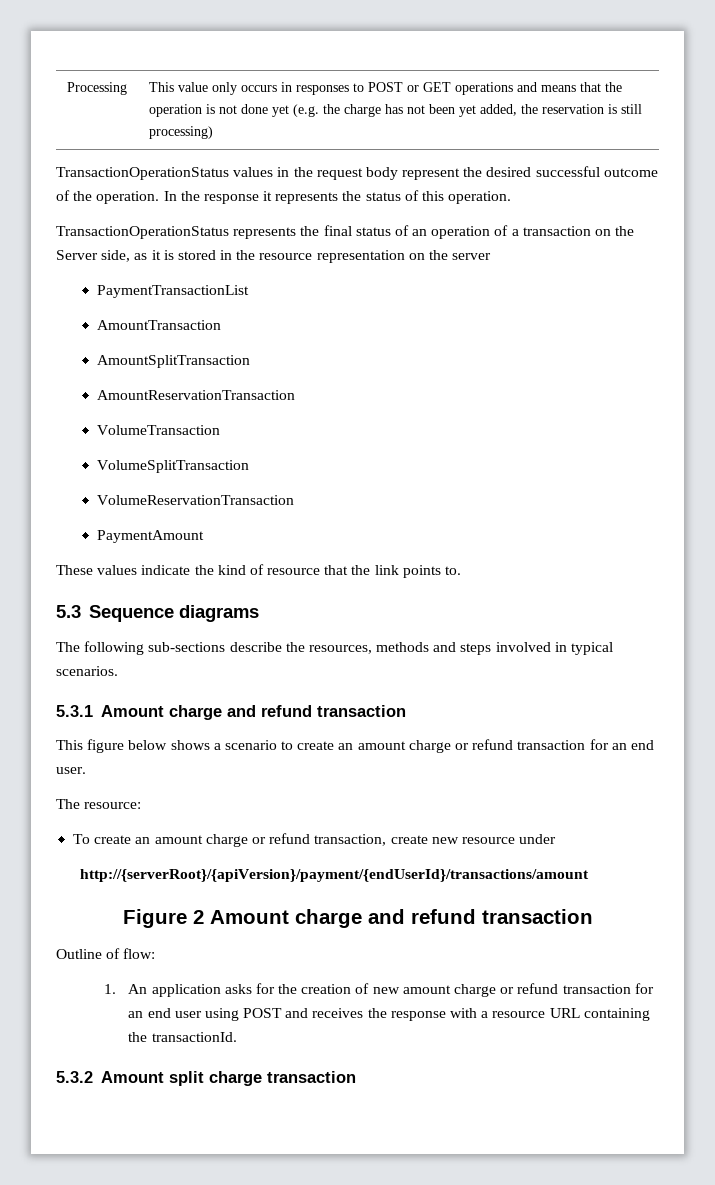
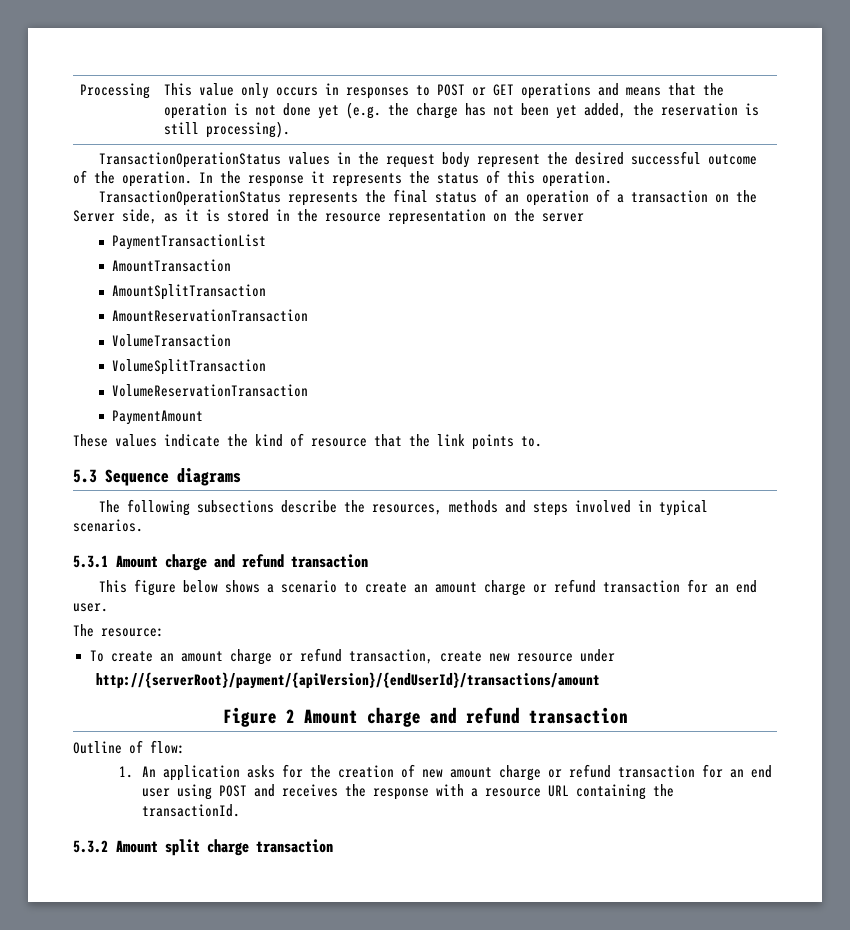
[148,126,213,139] processing) -> [205,121,290,138] processing).
[148,642,226,652] sub-sections -> [196,500,274,513] subsections
[80,869,590,882] http://{serverRoot}/{apiVersion}/payment/{endUserId}/transactions/amount -> [95,672,600,689] http://{serverRoot}/payment/{apiVersion}/{endUserId}/transactions/amount

